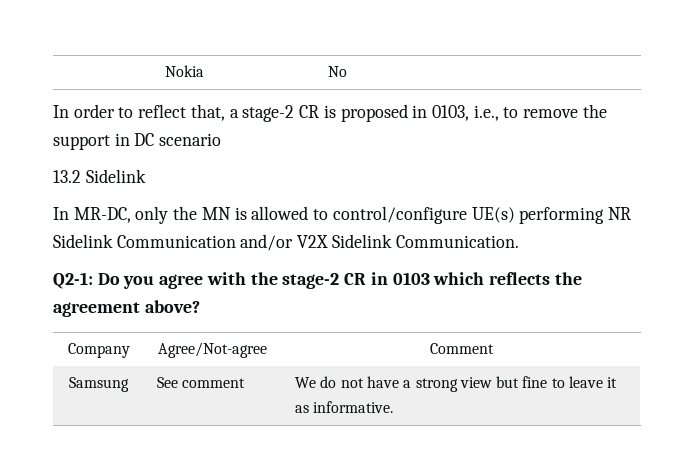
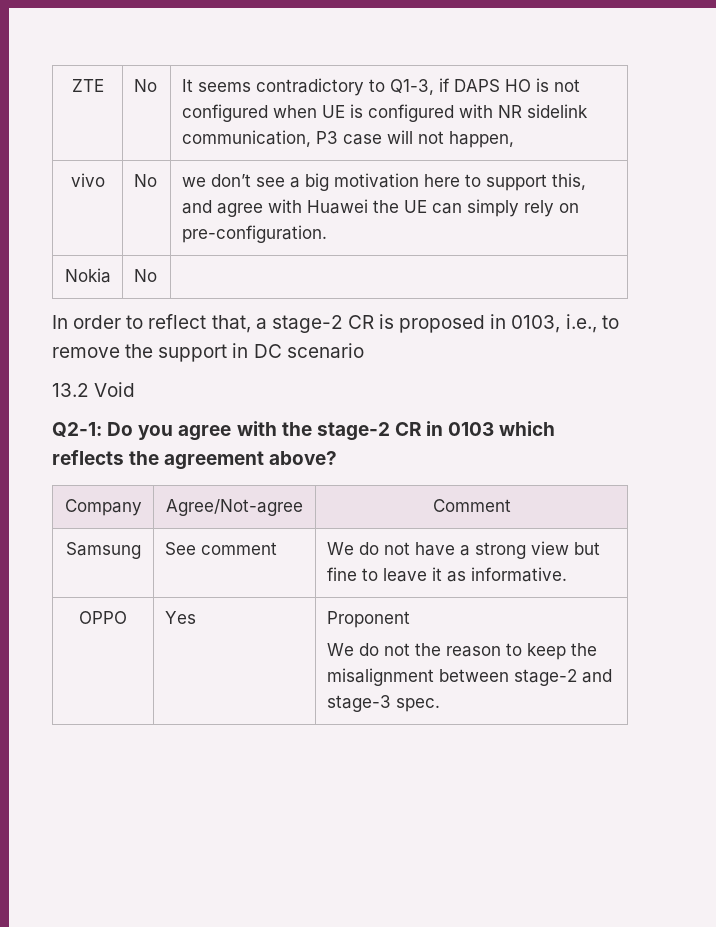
(164, 71) none -> [71,79,104,92] [133,79,157,92] [181,78,580,96] [181,104,588,122] [181,130,514,148] [70,173,105,187] [133,174,157,187] [181,173,586,191] [181,199,579,217] [181,225,327,243] ZTE | No | It seems contradictory to Q1-3, if DAPS HO is not configured when UE is configured with NR sidelink communication, P3 case will not happen, // vivo | No | we don’t see a big motivation here to support this, and agree with Huawei the UE can simply rely on pre-configuration. //
[85,169,146,183] [53,206,631,224] [53,234,519,251] Sidelink // In MR-DC, only the MN is allowed to control/configure UE(s) performing NR Sidelink Communication and/or V2X Sidelink Communication. -> [94,382,136,397] Void
(394, 407) none -> [79,611,127,624] [164,611,196,624] [326,611,410,628] [326,643,597,660] [326,668,612,686] [326,695,440,712] // OPPO | Yes | Proponent // We do not the reason to keep the misalignment between stage-2 and stage-3 spec.

